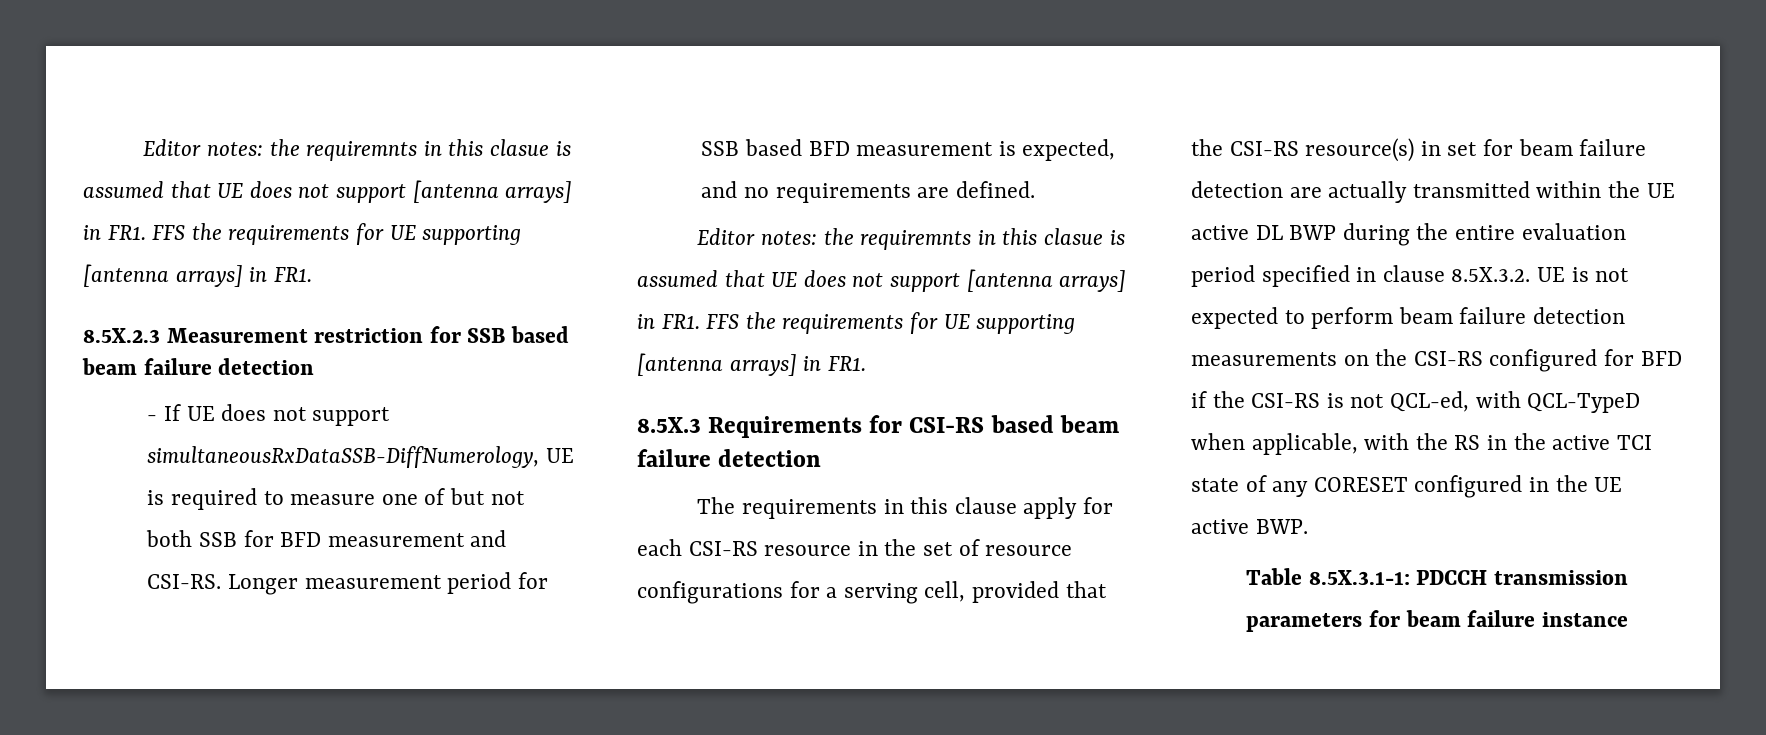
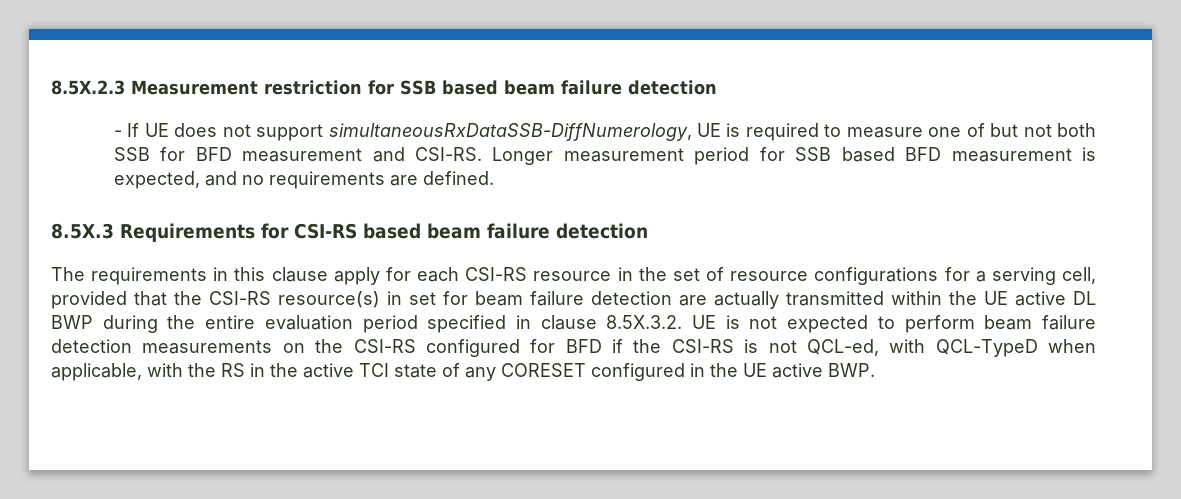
[143,139,571,161] [83,180,573,203] [83,223,522,245] [83,264,312,287] Editor notes: the requiremnts in this clasue is assumed that UE does not support [antenna arrays] in FR1. FFS the requirements for UE supporting [antenna arrays] in FR1. // -> (51, 87) none
[697,228,1125,250] [637,269,1127,292] [637,312,1076,334] [637,353,866,376] // Editor notes: the requiremnts in this clasue is assumed that UE does not support [antenna arrays] in FR1. FFS the requirements for UE supporting [antenna arrays] in FR1. -> (494, 178) none
[1246,568,1628,585] [1246,610,1628,632] // Table 8.5X.3.1-1: PDCCH transmission parameters for beam failure instance -> (875, 370) none

